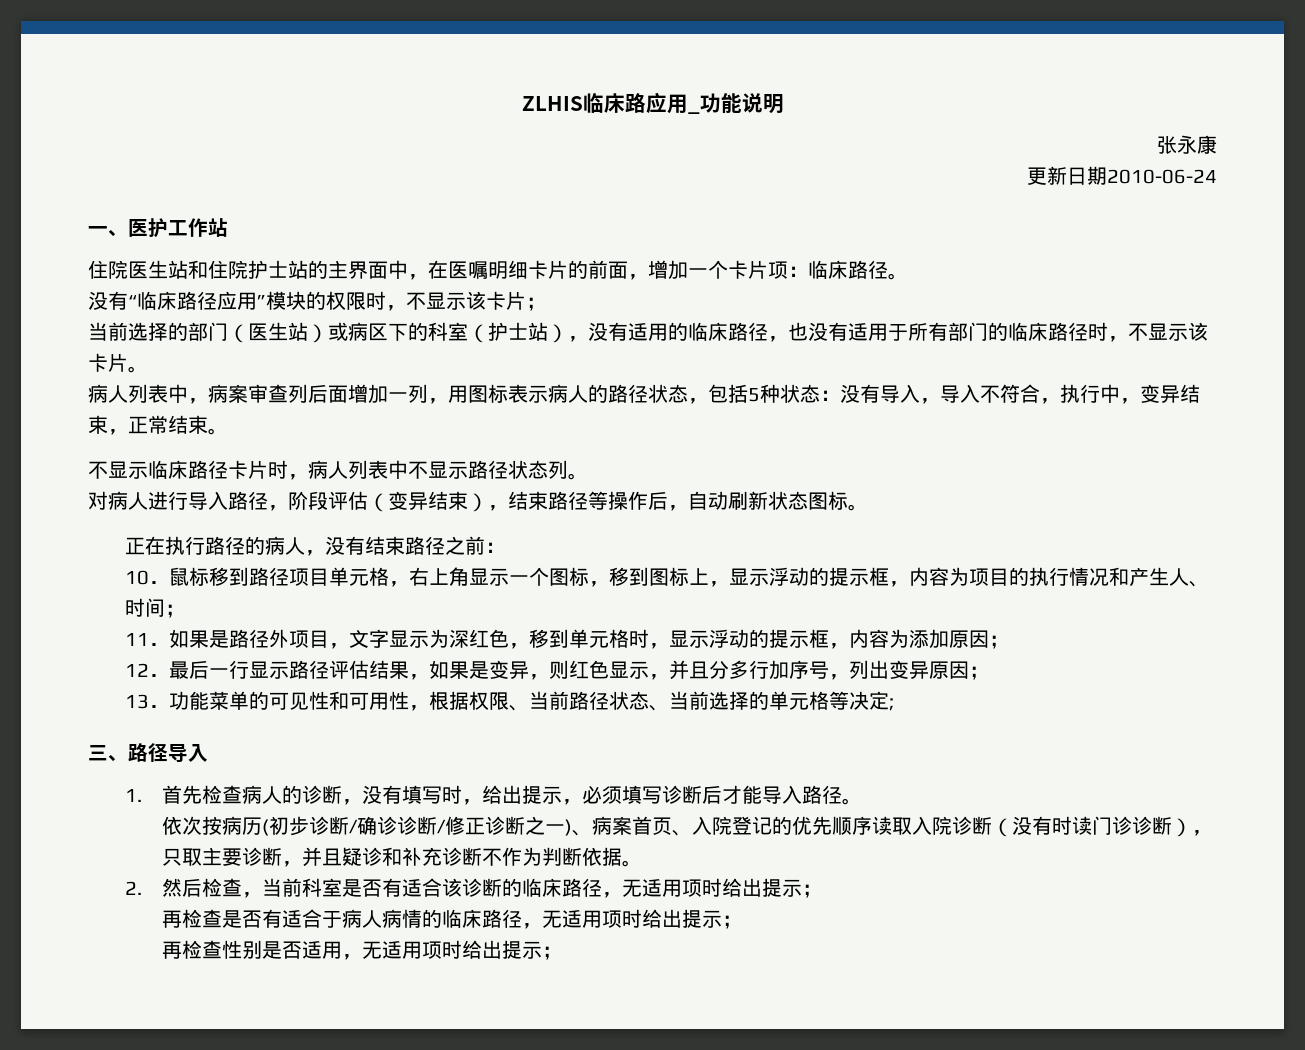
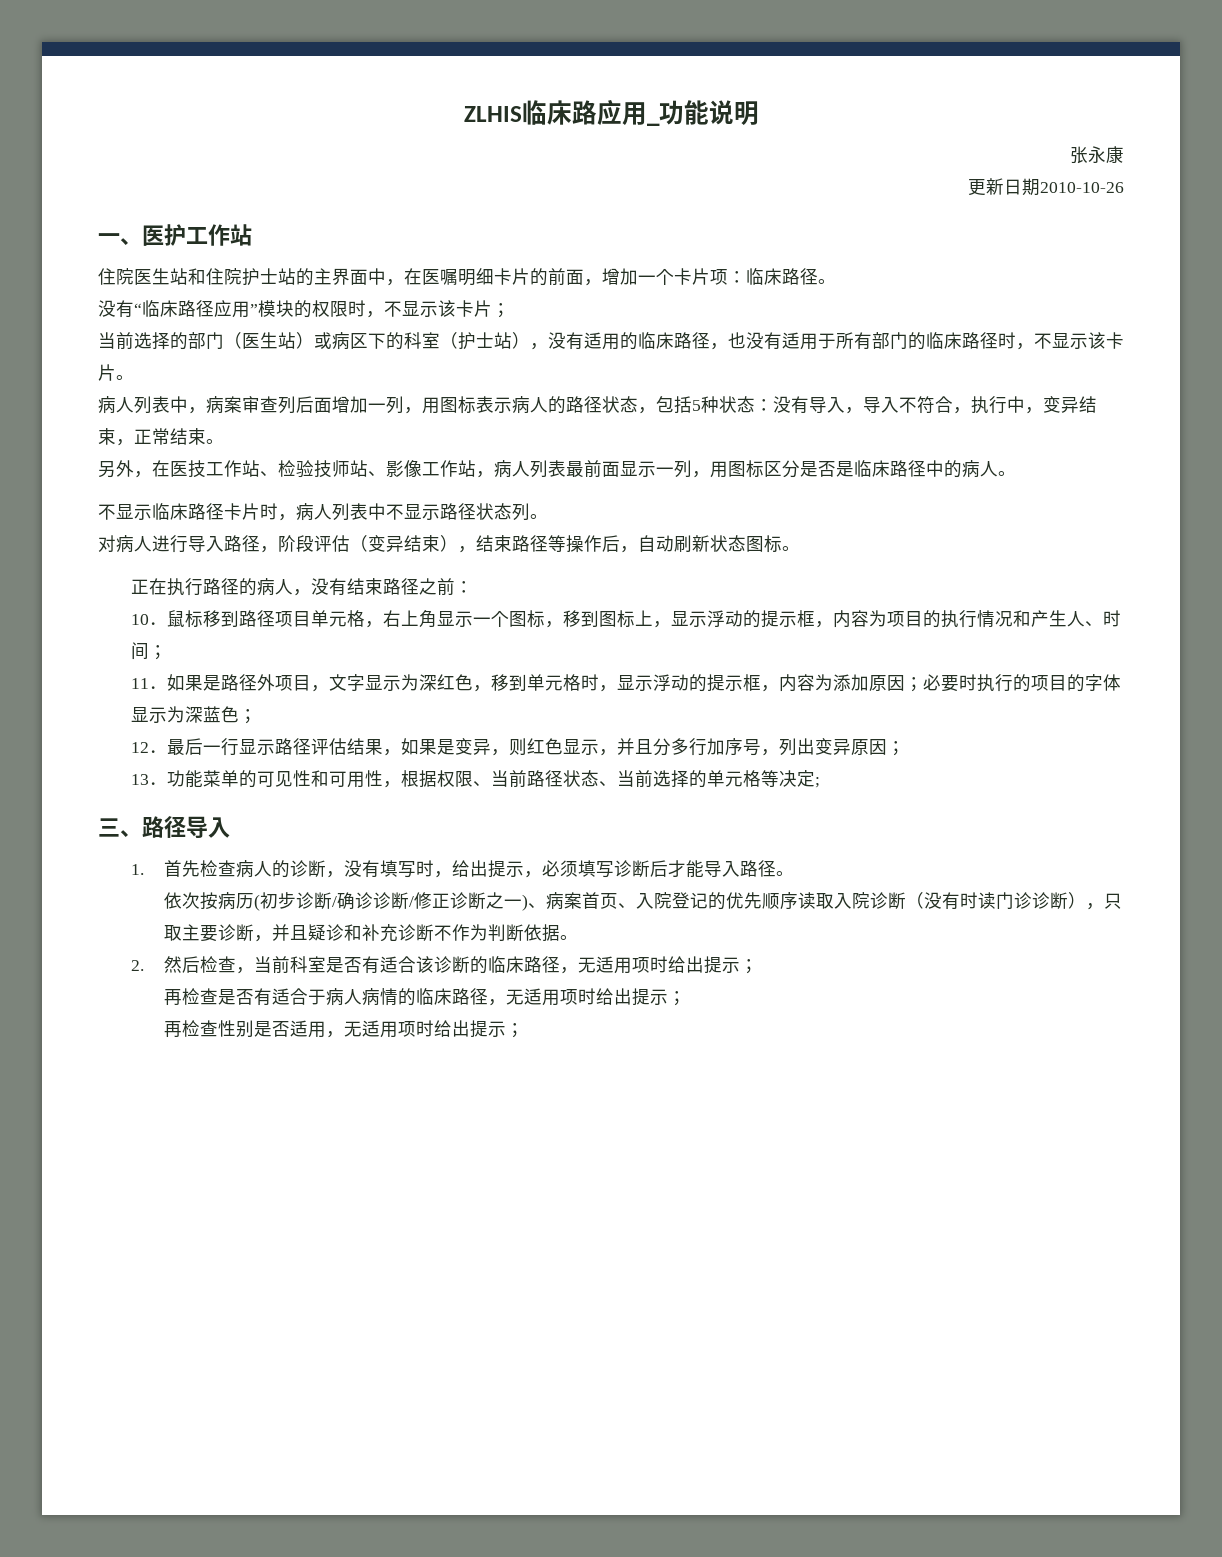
[1107,169,1217,184] 2010-06-24 -> [1040,182,1124,193] 2010-10-26
(228, 431) none -> [98,460,1016,478] // 另外，在医技工作站、检验技师站、影像工作站，病人列表最前面显示一列，用图标区分是否是临床路径中的病人。
(1010, 642) none -> [922,674,1121,692] [130,706,257,724] 必要时执行的项目的字体显示为深蓝色；

